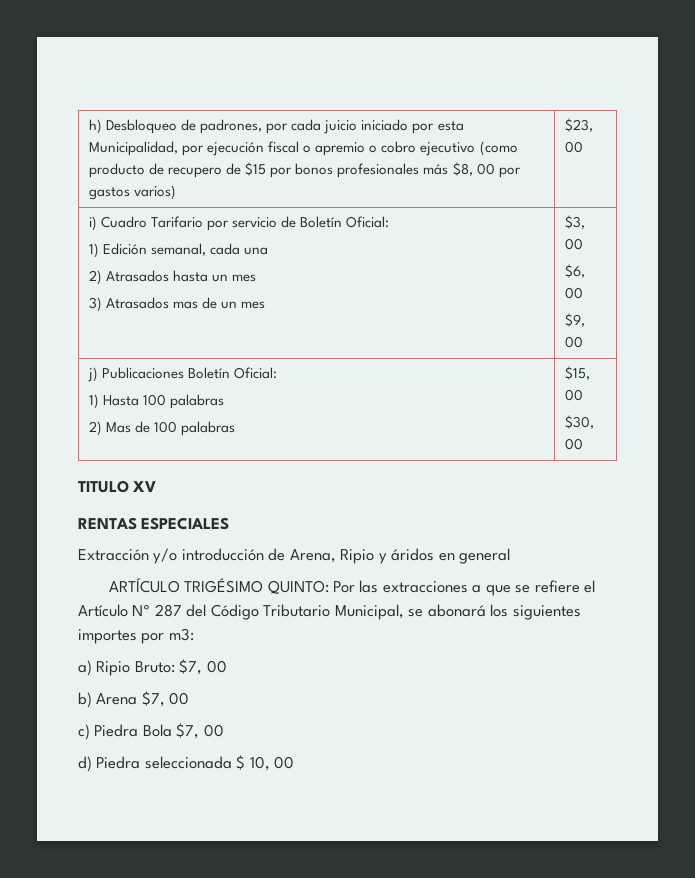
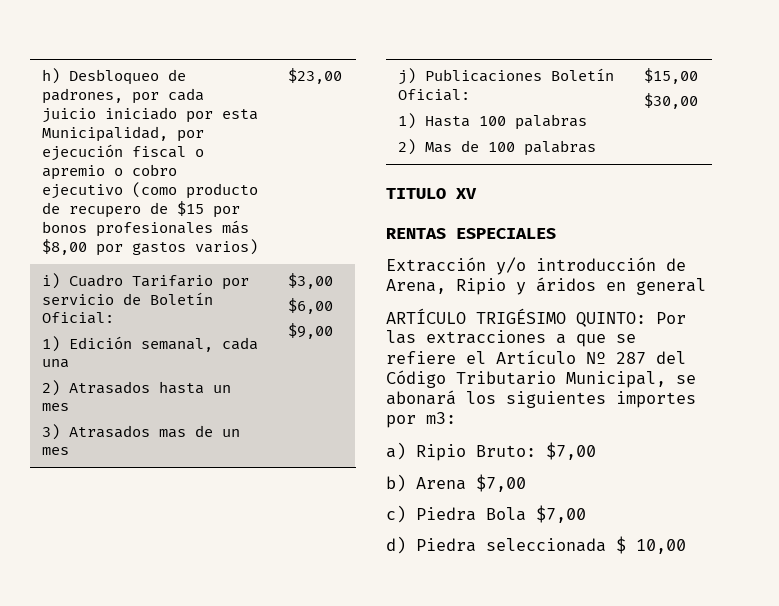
[452,162,495,176] $8, 00 -> [41,239,87,255] $8,00
[565,118,594,132] [565,141,584,153] $23, 00 -> [287,68,342,84] $23,00
[565,215,586,229] [565,238,584,250] [565,264,586,278] [565,287,584,299] [565,313,586,327] [565,336,584,348] $3, 00 // $6, 00 // $9, 00 -> [287,273,333,289] [287,298,333,314] [287,323,333,339] $3,00 // $6,00 // $9,00
[565,366,591,380] [565,389,584,401] [565,415,595,429] [565,438,584,450] $15, 00 // $30, 00 -> [643,68,698,84] [643,93,698,109] $15,00 // $30,00
[179,659,227,675] $7, 00 -> [546,442,596,460] $7,00
[141,691,190,707] $7, 00 -> [476,474,526,492] $7,00
[176,723,224,739] $7, 00 -> [536,505,586,523] $7,00
[249,756,295,771] 10, 00 -> [636,539,686,554] 10,00

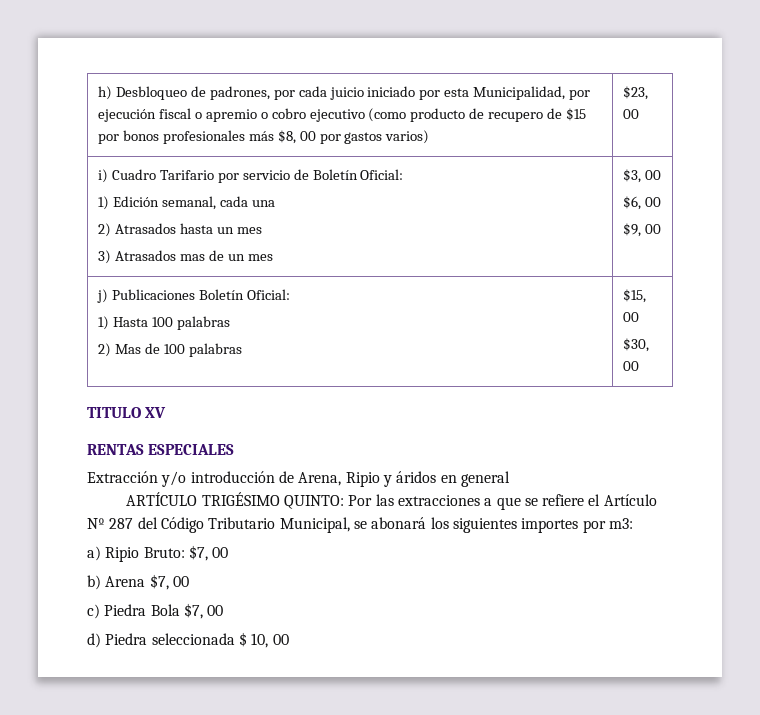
[41,239,87,255] $8,00 -> [277,130,316,144] $8, 00
[287,68,342,84] $23,00 -> [623,86,649,100] [623,109,640,119] $23, 00
[287,273,333,289] [287,298,333,314] [287,323,333,339] $3,00 // $6,00 // $9,00 -> [623,169,661,183] [623,196,661,210] [623,223,661,237] $3, 00 // $6, 00 // $9, 00
[643,68,698,84] [643,93,698,109] $15,00 // $30,00 -> [623,289,647,303] [623,312,640,322] [623,338,650,352] [623,361,640,371] $15, 00 // $30, 00
[546,442,596,460] $7,00 -> [188,545,229,561] $7, 00
[476,474,526,492] $7,00 -> [149,574,189,590] $7, 00
[536,505,586,523] $7,00 -> [183,603,224,619] $7, 00
[636,539,686,554] 10,00 -> [251,633,289,648] 10, 00

